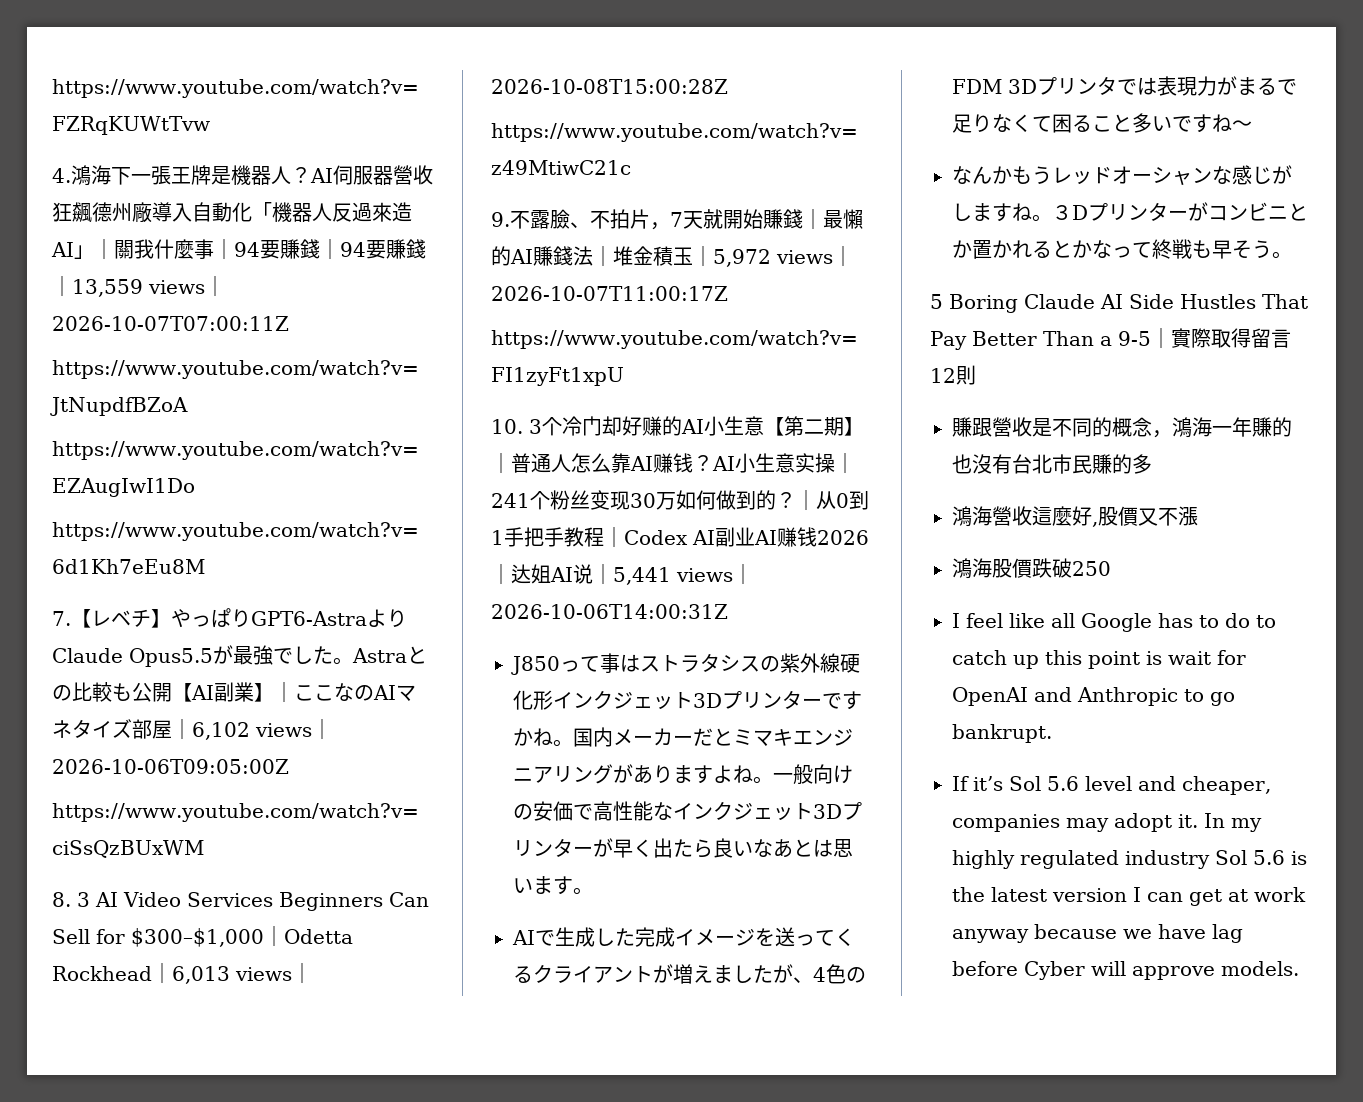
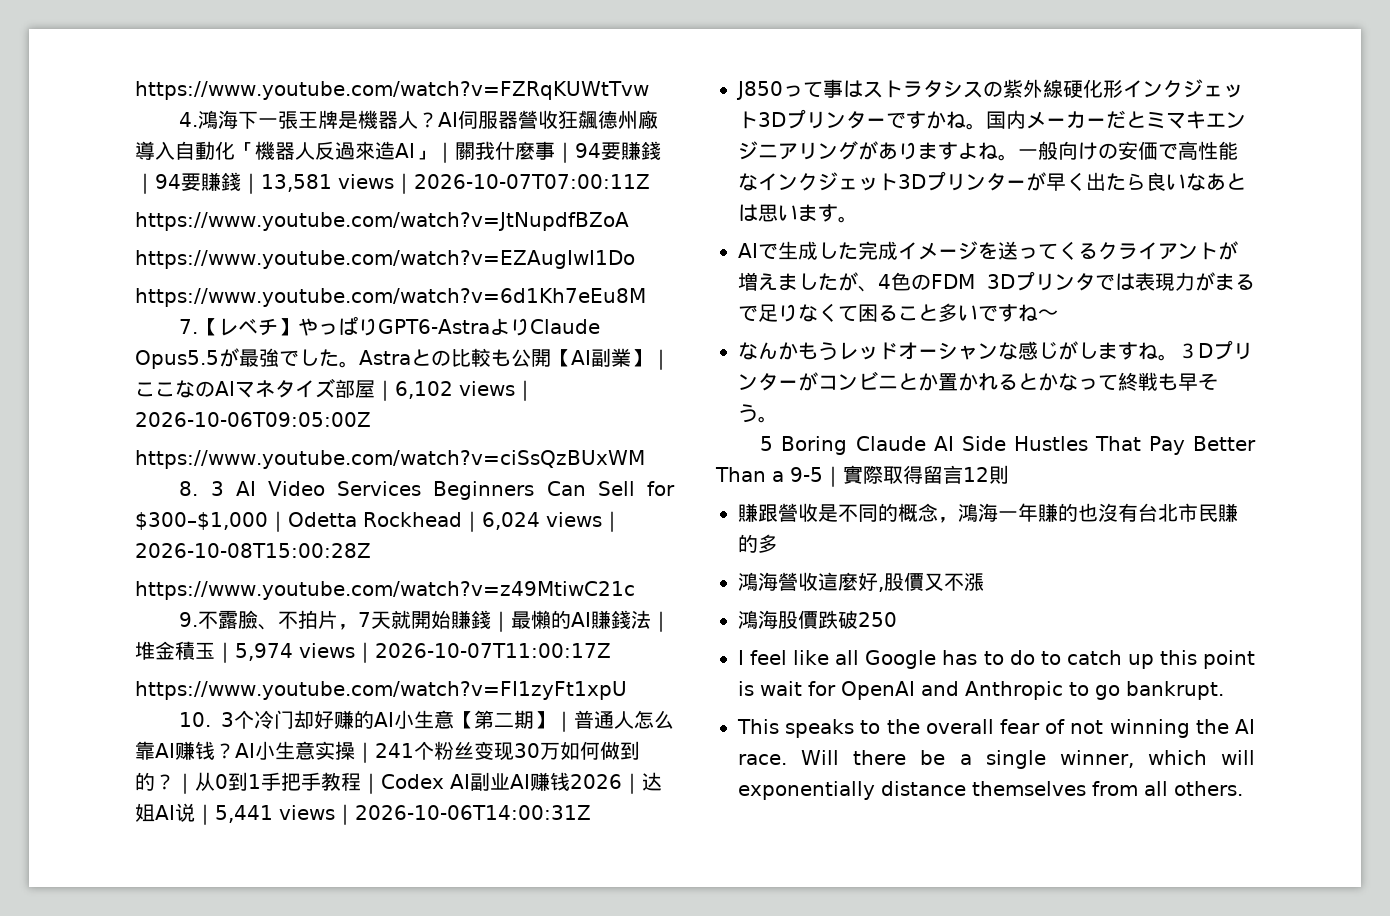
[72,279,143,297] 13,559 -> [261,174,332,192] 13,581
[172,966,230,984] 6,013 -> [481,512,540,530] 6,024
[713,249,771,267] 5,972 -> [235,643,293,661] 5,974
[952,776,1271,795] [952,813,1262,832] [952,850,1307,869] [952,887,1306,906] [952,924,1243,943] [952,961,1299,980] If it’s Sol 5.6 level and cheaper, companies may adopt it. In my highly regulated industry Sol 5.6 is the latest version I can get at work anyway because we have lag before Cyber will approve models. -> [737,719,1255,738] [738,750,1255,769] [738,781,1243,800] This speaks to the overall fear of not winning the AI race. Will there be a single winner, which will exponentially distance themselves from all others.

